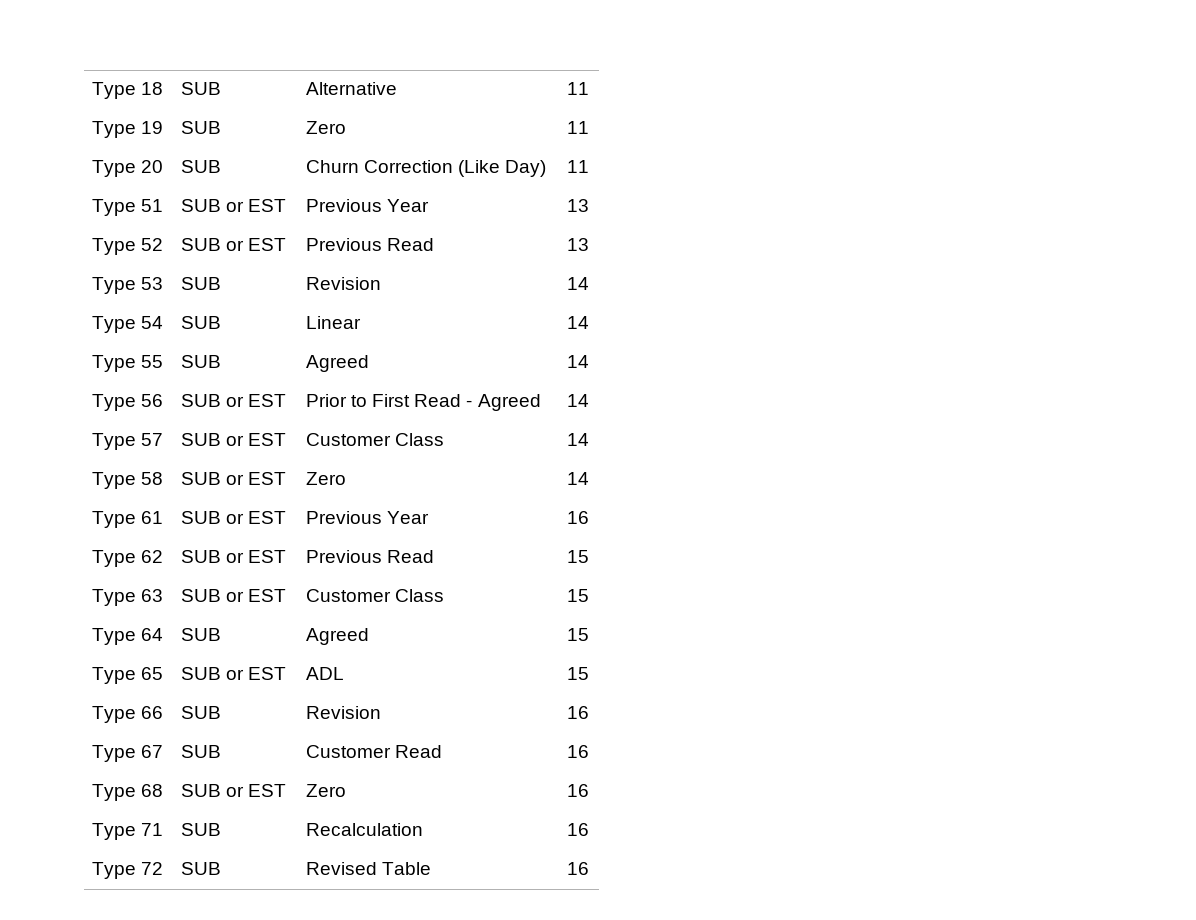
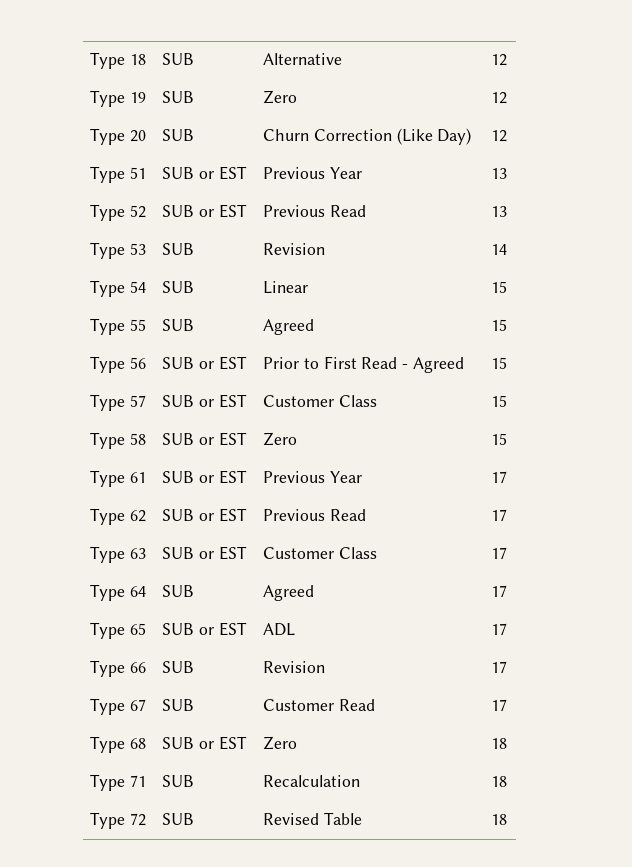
[566,82,589,95] 11 -> [491,54,508,66] 12
[566,121,589,134] 11 -> [491,92,508,104] 12
[566,160,589,173] 11 -> [491,130,508,142] 12
[566,316,589,329] 14 -> [491,281,508,293] 15
[566,355,589,368] 14 -> [491,319,508,331] 15
[566,394,589,407] 14 -> [491,357,508,369] 15
[566,433,589,446] 14 -> [491,395,508,407] 15
[566,472,589,485] 14 -> [491,433,508,445] 15
[566,511,589,524] 16 -> [491,471,508,483] 17
[566,550,589,563] 15 -> [491,509,508,521] 17
[566,589,589,602] 15 -> [491,547,508,559] 17
[566,628,589,641] 15 -> [491,585,508,597] 17
[566,667,589,680] 15 -> [491,623,508,635] 17
[566,706,589,719] 16 -> [491,661,508,673] 17
[566,745,589,758] 16 -> [491,699,508,711] 17
[566,784,589,797] 16 -> [491,738,508,749] 18
[566,823,589,836] 16 -> [491,776,508,787] 18
[566,862,589,875] 16 -> [491,814,508,825] 18

